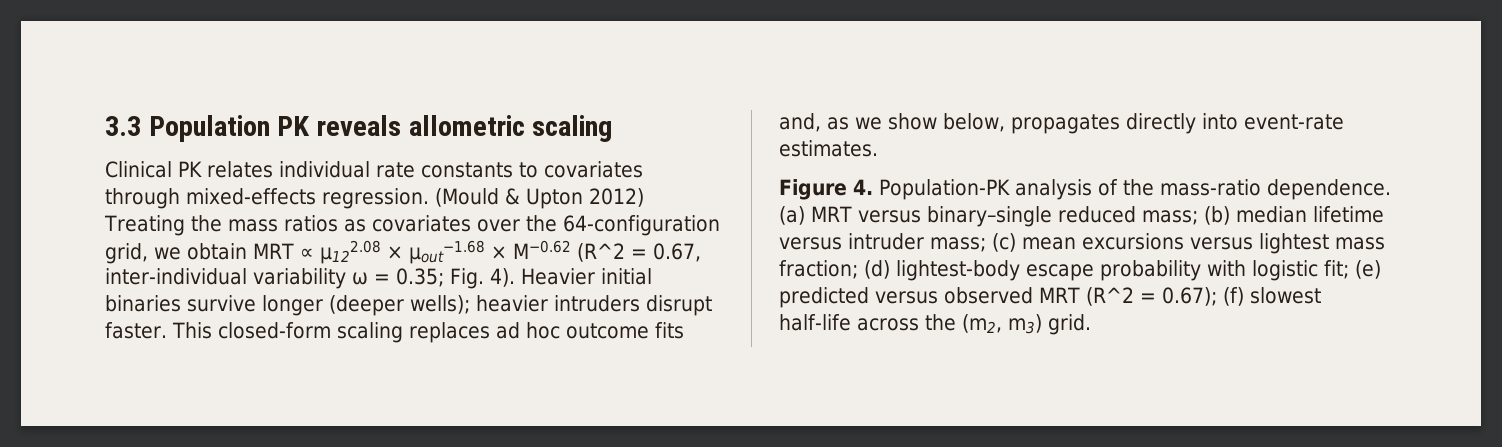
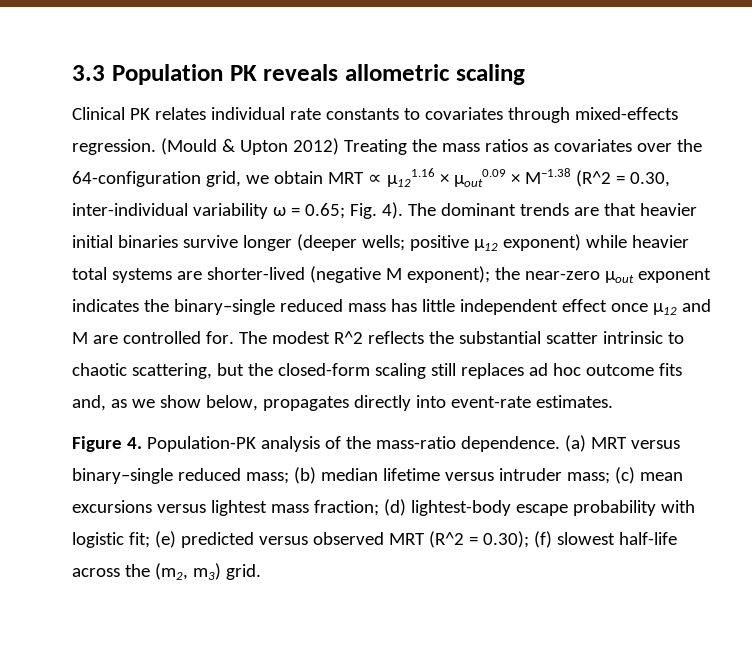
[319,240,701,264] μ122.08 × μout−1.68 × M−0.62 (R^2 = 0.67, -> [386,168,670,187] μ121.16 × μout0.09 × M−1.38 (R^2 = 0.30,
[395,268,444,287] 0.35; -> [304,203,345,219] 0.65;
[520,268,595,285] Heavier -> [407,203,697,216] The dominant trends are that heavier
[410,295,712,316] [105,322,212,339] wells); heavier intruders disrupt faster. This -> [361,234,689,251] [72,266,711,283] [72,299,711,315] [72,331,684,344] [72,363,273,379] wells; positive μ12 exponent) while heavier total systems are shorter-lived (negative M exponent); the near-zero μout exponent indicates the binary–single reduced mass has little independent effect once μ12 and M are controlled for. The modest R^2 reflects the substantial scatter intrinsic to chaotic scattering, but the
(403, 332) none -> [430,363,456,376] still
[1161,287,1217,306] 0.67); -> [482,531,529,548] 0.30);

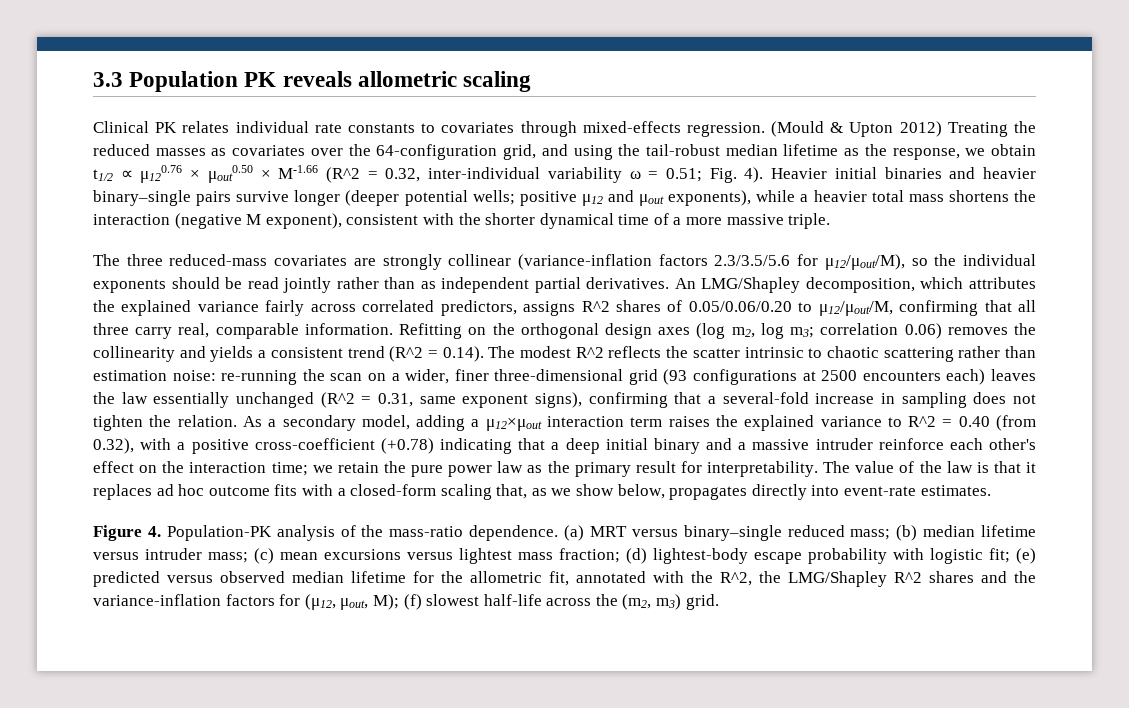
[441,139,528,152] mass ratios -> [93,144,206,156] reduced masses
[245,168,670,187] we obtain MRT ∝ μ121.16 × μout0.09 × M−1.38 (R^2 = 0.30, -> [541,144,1036,160] [93,165,421,183] and using the tail-robust median lifetime as the response, we obtain t1/2 ∝ μ120.76 × μout0.50 × M-1.66 (R^2 = 0.32,
[304,203,345,219] 0.65; -> [665,168,702,182] 0.51;
[407,203,697,216] [72,235,178,248] The dominant trends are that heavier initial binaries -> [771,167,1036,179] [93,190,232,206] Heavier initial binaries and heavier binary–single pairs
(357, 242) none -> [404,190,468,206] potential
[502,234,689,251] [72,266,711,283] [72,299,711,315] [72,331,234,344] exponent) while heavier total systems are shorter-lived (negative M exponent); the near-zero μout exponent indicates the binary–single reduced mass has little independent effect once μ12 and M are controlled for. -> [607,190,1036,206] [93,213,831,229] [93,254,1036,270] [93,277,1036,293] [93,300,1036,316] [93,323,1036,339] [93,346,484,362] and μout exponents), while a heavier total mass shortens the interaction (negative M exponent), consistent with the shorter dynamical time of a more massive triple. // The three reduced-mass covariates are strongly collinear (variance-inflation factors 2.3/3.5/5.6 for μ12/μout/M), so the individual exponents should be read jointly rather than as independent partial derivatives. An LMG/Shapley decomposition, which attributes the explained variance fairly across correlated predictors, assigns R^2 shares of 0.05/0.06/0.20 to μ12/μout/M, confirming that all three carry real, comparable information. Refitting on the orthogonal design axes (log m2, log m3; correlation 0.06) removes the collinearity and yields a consistent trend (R^2 = 0.14).
[458,331,541,344] substantial -> (689, 352) none
[131,363,456,379] scattering, but the closed-form scaling still -> [883,346,1037,362] [93,369,1037,385] [93,392,1036,408] [93,415,1036,431] [93,438,1036,454] [93,461,1036,477] scattering rather than estimation noise: re-running the scan on a wider, finer three-dimensional grid (93 configurations at 2500 encounters each) leaves the law essentially unchanged (R^2 = 0.31, same exponent signs), confirming that a several-fold increase in sampling does not tighten the relation. As a secondary model, adding a μ12×μout interaction term raises the explained variance to R^2 = 0.40 (from 0.32), with a positive cross-coefficient (+0.78) indicating that a deep initial binary and a massive intruder reinforce each other's effect on the interaction time; we retain the pure power law as the primary result for interpretability. The value of the law is that it
[72,395,106,411] and, -> [301,484,528,500] with a closed-form scaling that,
[388,531,529,548] MRT (R^2 = 0.30); -> [292,571,1036,587] [93,594,399,610] median lifetime for the allometric fit, annotated with the R^2, the LMG/Shapley R^2 shares and the variance-inflation factors for (μ12, μout, M);

